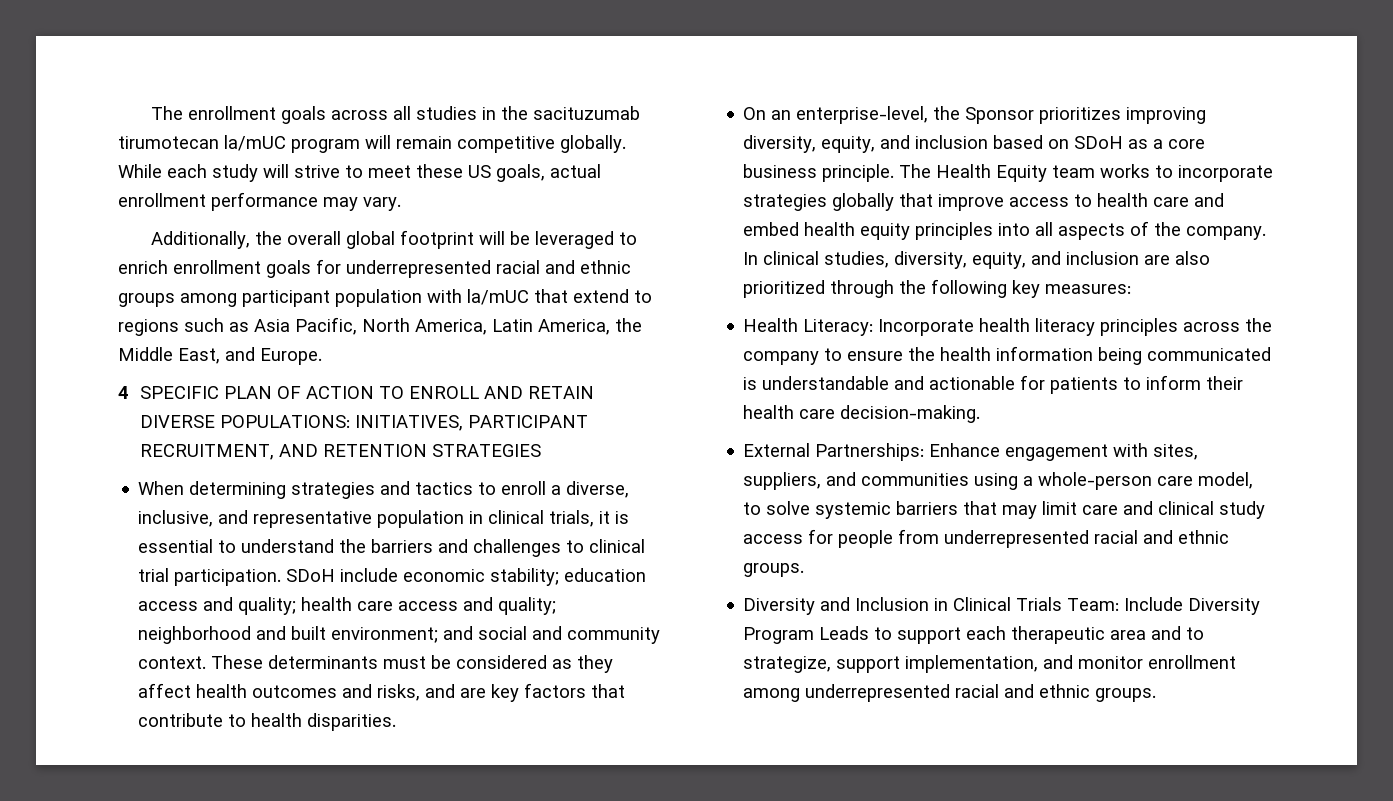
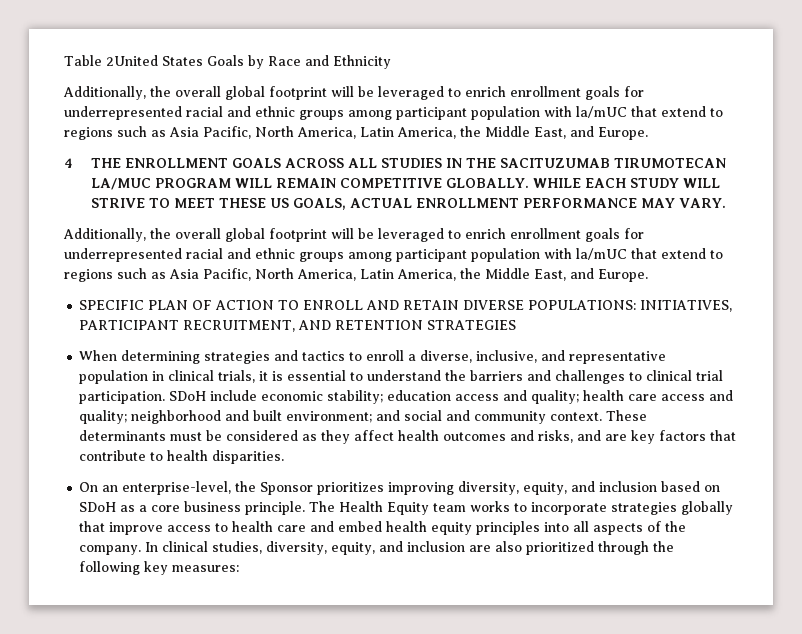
[150,106,640,124] [118,135,626,153] [118,164,601,182] [118,192,401,211] The enrollment goals across all studies in the sacituzumab tirumotecan la/mUC program will remain competitive globally. While each study will strive to meet these US goals, actual enrollment performance may vary. -> [64,55,391,69] Table 2United States Goals by Race and Ethnicity
(129, 392) none -> [90,158,726,168] [90,178,720,190] [90,198,726,210] [63,228,644,242] [64,248,723,262] [64,268,648,282] THE ENROLLMENT GOALS ACROSS ALL STUDIES IN THE SACITUZUMAB TIRUMOTECAN LA/MUC PROGRAM WILL REMAIN COMPETITIVE GLOBALLY. WHILE EACH STUDY WILL STRIVE TO MEET THESE US GOALS, ACTUAL ENROLLMENT PERFORMANCE MAY VARY. // Additionally, the overall global footprint will be leveraged to enrich enrollment goals for underrepresented racial and ethnic groups among participant population with la/mUC that extend to regions such as Asia Pacific, North America, Latin America, the Middle East, and Europe. //
[743,318,1273,336] [743,346,1272,365] [743,375,1244,394] [743,405,981,423] [743,443,1199,461] [743,472,1254,490] [743,501,1266,519] [743,529,1230,548] [743,563,805,577] [743,597,1261,615] [743,626,1205,644] [743,655,1237,673] [743,684,1157,702] // Health Literacy: Incorporate health literacy principles across the company to ensure the health information being communicated is understandable and actionable for patients to inform their health care decision-making. // External Partnerships: Enhance engagement with sites, suppliers, and communities using a whole-person care model, to solve systemic barriers that may limit care and clinical study access for people from underrepresented racial and ethnic groups. // Diversity and Inclusion in Clinical Trials Team: Include Diversity Program Leads to support each therapeutic area and to strategize, support implementation, and monitor enrollment among underrepresented racial and ethnic groups. -> (240, 568) none

